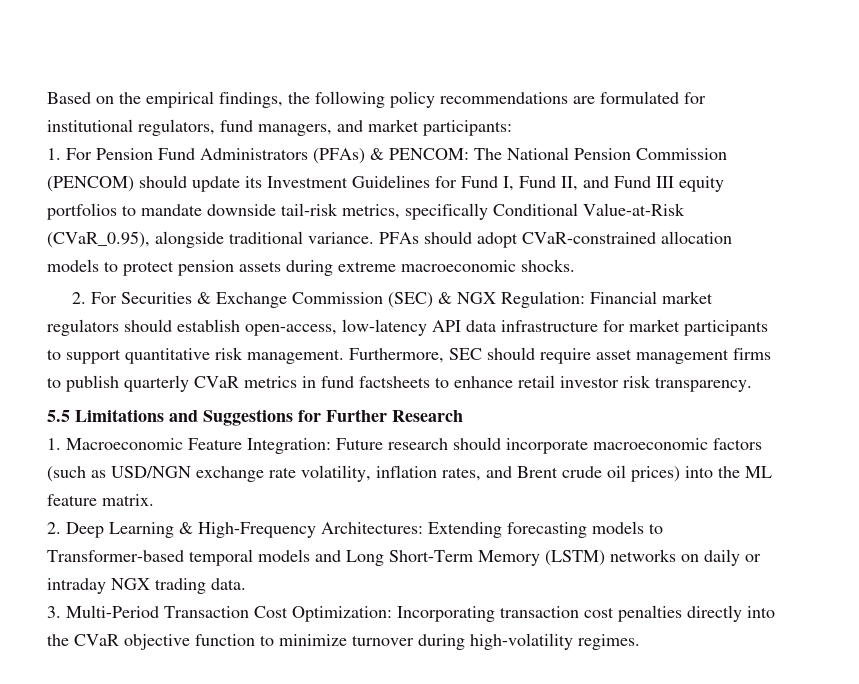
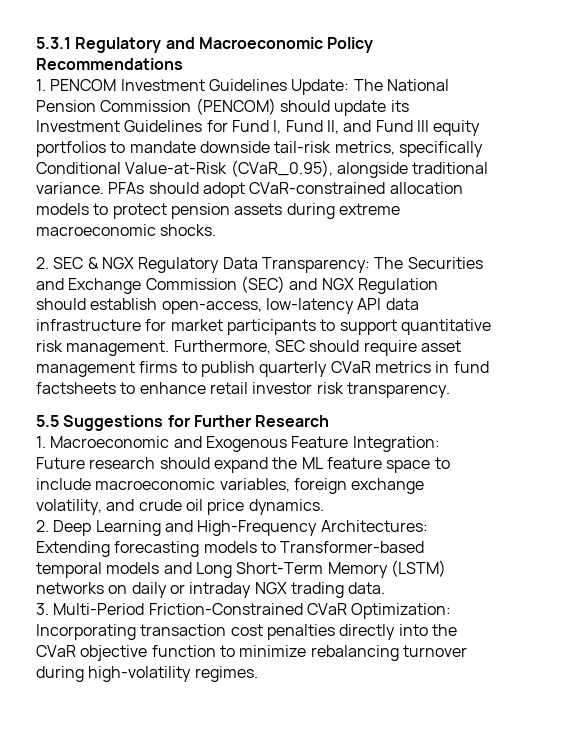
[47,91,706,108] [47,119,512,136] [47,148,469,164] Based on the empirical findings, the following policy recommendations are formulated for institutional regulators, fund managers, and market participants: // 1. For Pension Fund Administrators (PFAs) & PENCOM: -> [36,37,374,53] [36,58,183,70] [36,79,350,95] 5.3.1 Regulatory and Macroeconomic Policy Recommendations // 1. PENCOM Investment Guidelines Update:
[91,291,714,308] [47,319,119,336] For Securities & Exchange Commission (SEC) & NGX Regulation: Financial market regulators -> [53,257,483,273] [36,276,438,294] SEC & NGX Regulatory Data Transparency: The Securities and Exchange Commission (SEC) and NGX Regulation
[75,409,198,422] Limitations and -> (59, 421) none
(183, 444) none -> [173,436,287,452] and Exogenous
[506,438,762,454] [47,465,772,482] [47,494,154,506] incorporate macroeconomic factors (such as USD/NGN exchange rate volatility, inflation rates, and Brent crude oil prices) into the ML feature matrix. -> [213,457,450,473] [36,478,425,494] [36,499,324,515] expand the ML feature space to include macroeconomic variables, foreign exchange volatility, and crude oil price dynamics.
[179,522,193,534] & -> [164,520,193,532] and
[164,606,288,618] Transaction Cost -> [148,603,347,615] Friction-Constrained CVaR
(347, 640) none -> [310,645,399,661] rebalancing

